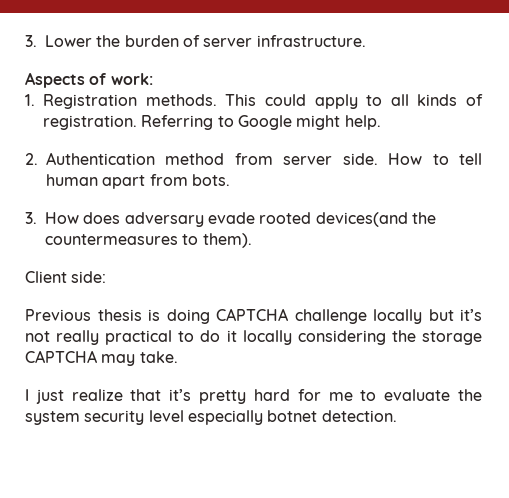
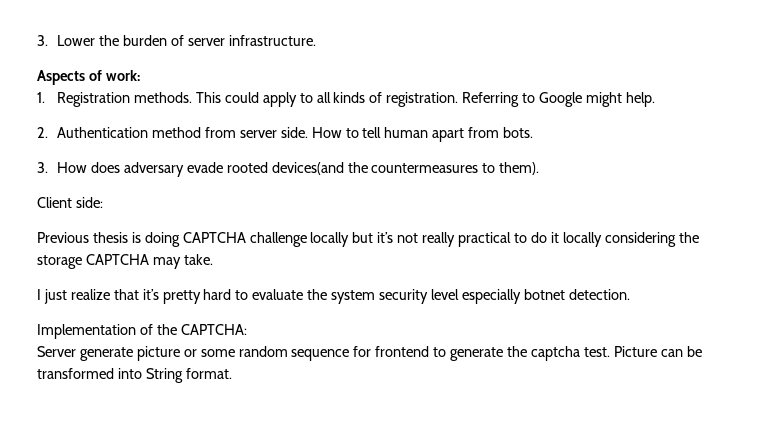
[297,389,353,401] for me -> (232, 294) none
(397, 416) none -> [37,324,247,339] [37,346,702,361] [37,368,232,383] // Implementation of the CAPTCHA: // Server generate picture or some random sequence for frontend to generate the captcha test. Picture can be transformed into String format.

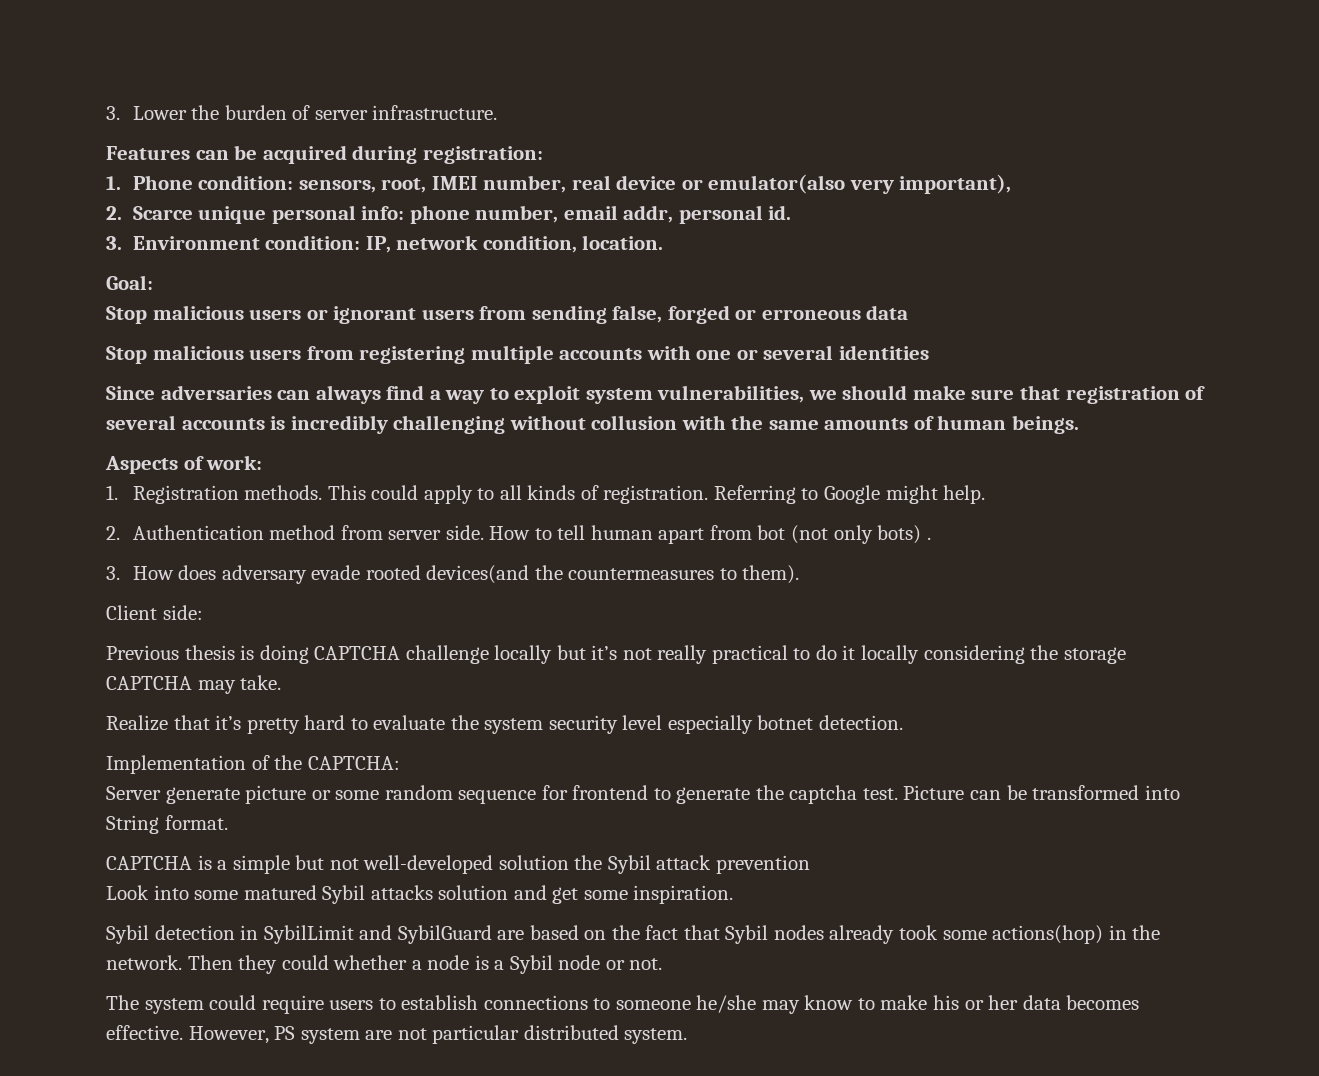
(316, 40) none -> [106,145,543,164] [106,174,1012,194] [106,205,792,224] [106,235,664,253] [106,275,153,290] [106,305,909,324] [106,345,929,364] [106,385,1206,404] [106,415,1079,434] // Features can be acquired during registration: // 1. Phone condition: sensors, root, IMEI number, real device or emulator(also very important), // 2. Scarce unique personal info: phone number, email addr, personal id. // 3. Environment condition: IP, network condition, location. // Goal: // Stop malicious users or ignorant users from sending false, forged or erroneous data // Stop malicious users from registering multiple accounts with one or several identities // Since adversaries can always find a way to exploit system vulnerabilities, we should make sure that registration of several accounts is incredibly challenging without collusion with the same amounts of human beings.
[503,127,534,138] bots. -> [757,525,931,544] bot (not only bots) .
[37,289,110,304] I just realize -> [106,715,168,731] Realize
(232, 373) none -> [106,855,810,874] [106,885,734,904] [106,925,1161,944] [106,955,663,974] [106,995,1140,1014] [106,1025,688,1044] // CAPTCHA is a simple but not well-developed solution the Sybil attack prevention // Look into some matured Sybil attacks solution and get some inspiration. // Sybil detection in SybilLimit and SybilGuard are based on the fact that Sybil nodes already took some actions(hop) in the network. Then they could whether a node is a Sybil node or not. // The system could require users to establish connections to someone he/she may know to make his or her data becomes effective. However, PS system are not particular distributed system.

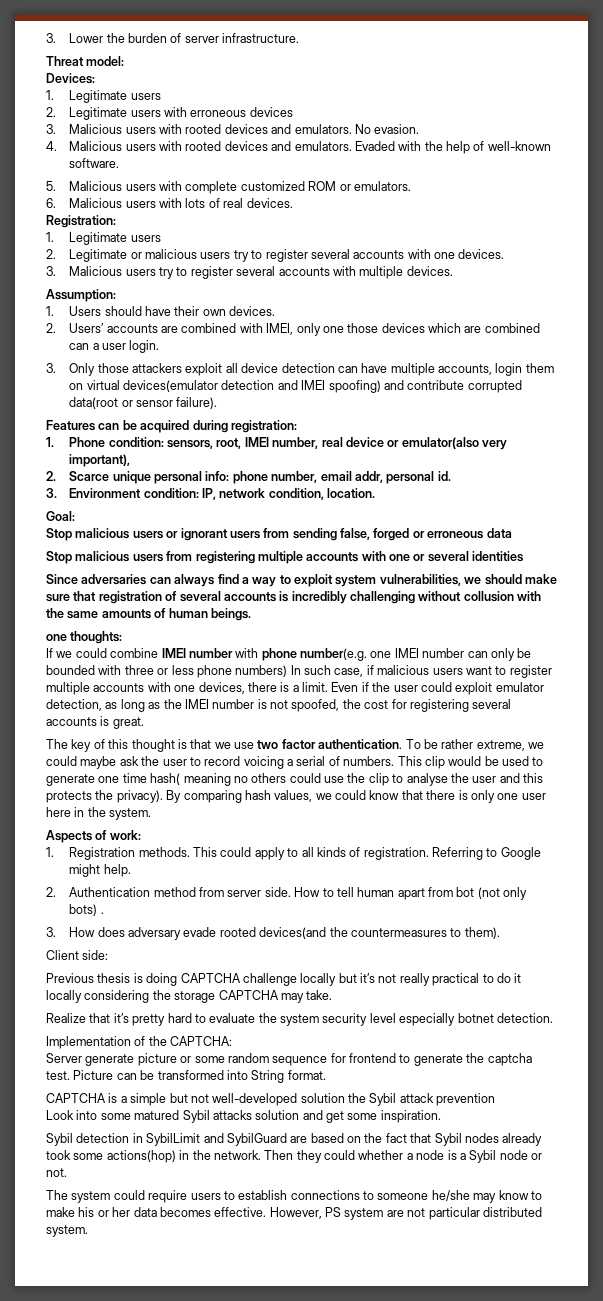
(498, 112) none -> [46,56,125,66] [46,73,95,84] [46,90,161,103] [46,107,293,120] [46,124,420,134] [46,141,551,154] [69,158,120,168] [46,181,411,194] [46,198,293,208] [46,215,116,228] [46,232,161,245] [46,249,505,262] [46,266,453,279] [46,289,116,302] [46,306,276,316] [46,323,540,336] [69,340,160,353] [46,363,554,376] [69,380,522,393] [69,397,218,409] // Threat model: // Devices: // 1. Legitimate users // 2. Legitimate users with erroneous devices // 3. Malicious users with rooted devices and emulators. No evasion. // 4. Malicious users with rooted devices and emulators. Evaded with the help of well-known software. // 5. Malicious users with complete customized ROM or emulators. // 6. Malicious users with lots of real devices. // Registration: // 1. Legitimate users // 2. Legitimate or malicious users try to register several accounts with one devices. // 3. Malicious users try to register several accounts with multiple devices. // Assumption: // 1. Users should have their own devices. // 2. Users’ accounts are combined with IMEI, only one those devices which are combined can a user login. // 3. Only those attackers exploit all device detection can have multiple accounts, login them on virtual devices(emulator detection and IMEI spoofing) and contribute corrupted data(root or sensor failure).
(1079, 424) none -> [46,631,123,644] [46,648,532,661] [46,665,552,678] [46,682,544,695] [46,699,512,712] [46,716,144,729] [46,739,544,752] [46,756,544,769] [46,773,543,786] [46,790,546,803] [46,807,152,820] // one thoughts: // If we could combine IMEI number with phone number(e.g. one IMEI number can only be bounded with three or less phone numbers) In such case, if malicious users want to register multiple accounts with one devices, there is a limit. Even if the user could exploit emulator detection, as long as the IMEI number is not spoofed, the cost for registering several accounts is great. // The key of this thought is that we use two factor authentication. To be rather extreme, we could maybe ask the user to record voicing a serial of numbers. This clip would be used to generate one time hash( meaning no others could use the clip to analyse the user and this protects the privacy). By comparing hash values, we could know that there is only one user here in the system.

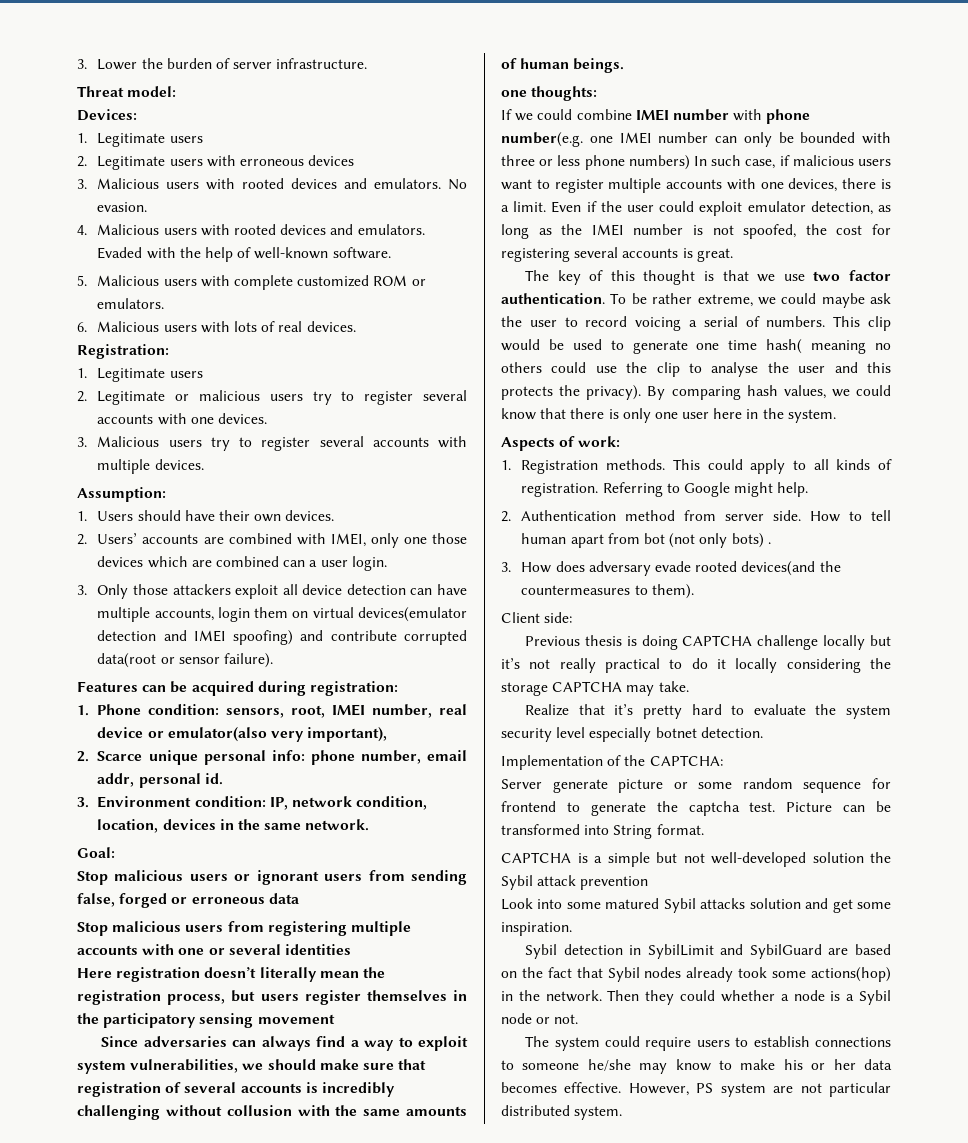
[327,488,376,498] location. -> [97,819,370,833] location, devices in the same network.
(524, 556) none -> [77,966,385,982] [77,990,467,1005] [77,1013,335,1028] // Here registration doesn’t literally mean the registration process, but users register themselves in the participatory sensing movement

